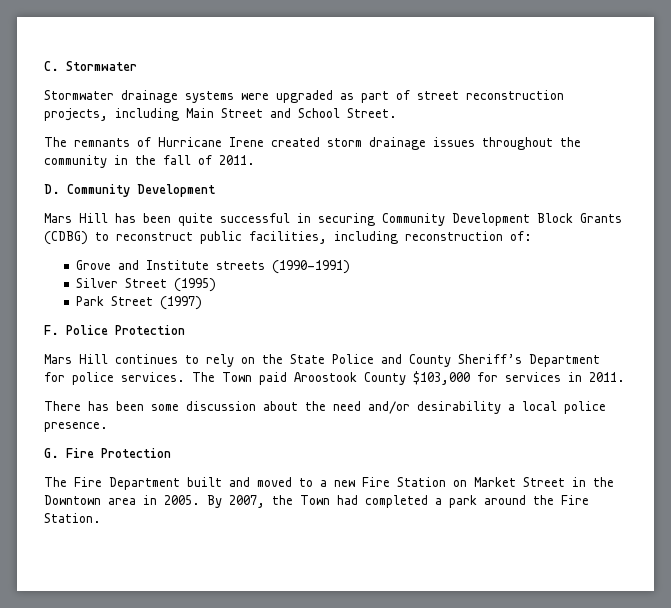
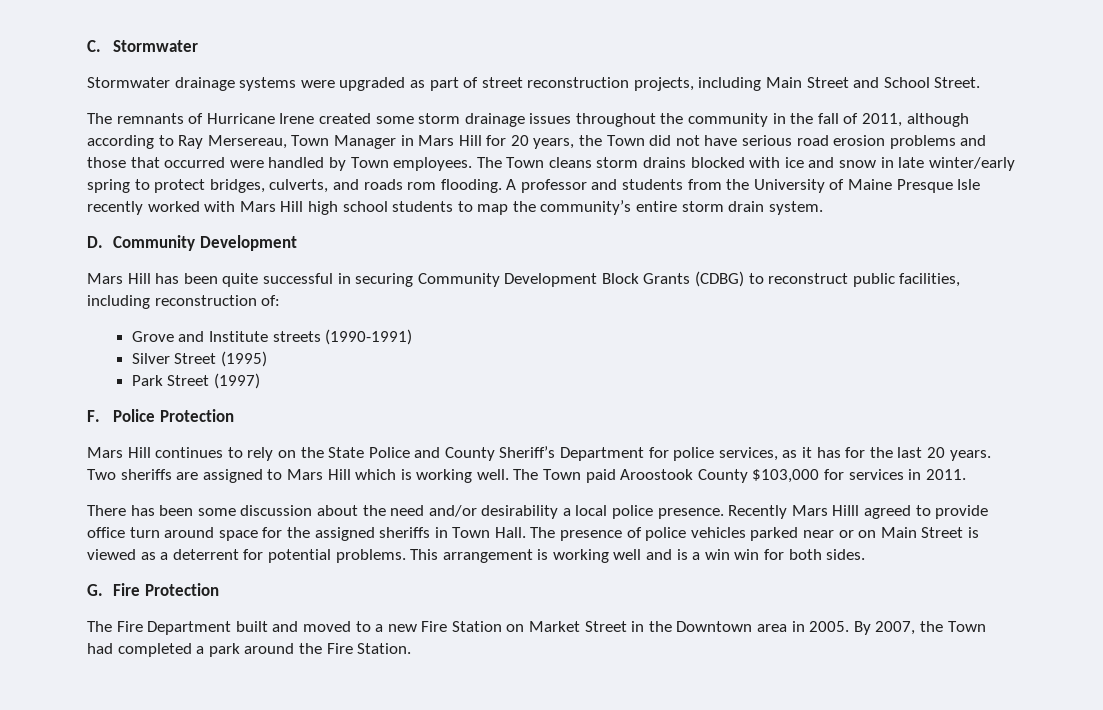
(320, 142) none -> [375,116,414,124] some
[219,155,255,165] 2011. -> [862,113,969,127] [87,135,987,149] [87,157,1015,171] [87,179,981,193] [87,200,823,215] 2011, although according to Ray Mersereau, Town Manager in Mars Hill for 20 years, the Town did not have serious road erosion problems and those that occurred were handled by Town employees. The Town cleans storm drains blocked with ice and snow in late winter/early spring to protect bridges, culverts, and roads rom flooding. A professor and students from the University of Maine Presque Isle recently worked with Mars Hill high school students to map the community’s entire storm drain system.
[121,372,185,382] services. -> [718,447,991,461] [87,469,509,483] services, as it has for the last 20 years. Two sheriffs are assigned to Mars Hill which is working well.
(108, 427) none -> [728,505,989,519] [87,527,979,541] [87,549,866,563] Recently Mars HiIll agreed to provide office turn around space for the assigned sheriffs in Town Hall. The presence of police vehicles parked near or on Main Street is viewed as a deterrent for potential problems. This arrangement is working well and is a win win for both sides.

